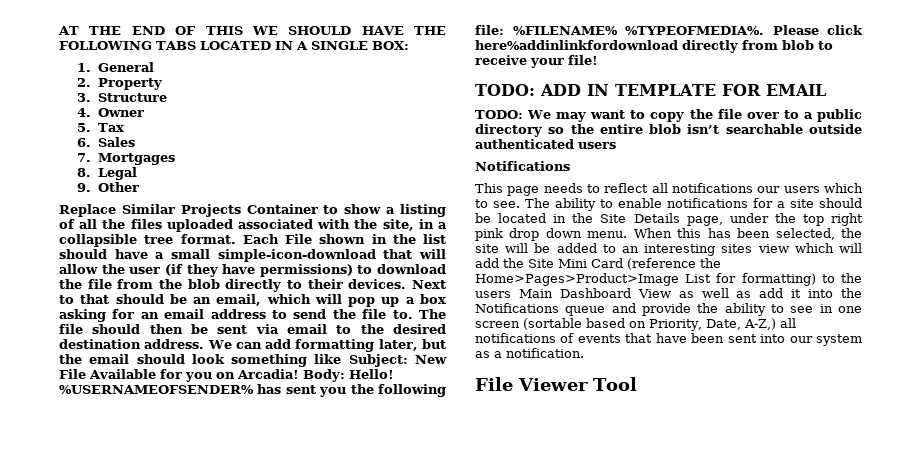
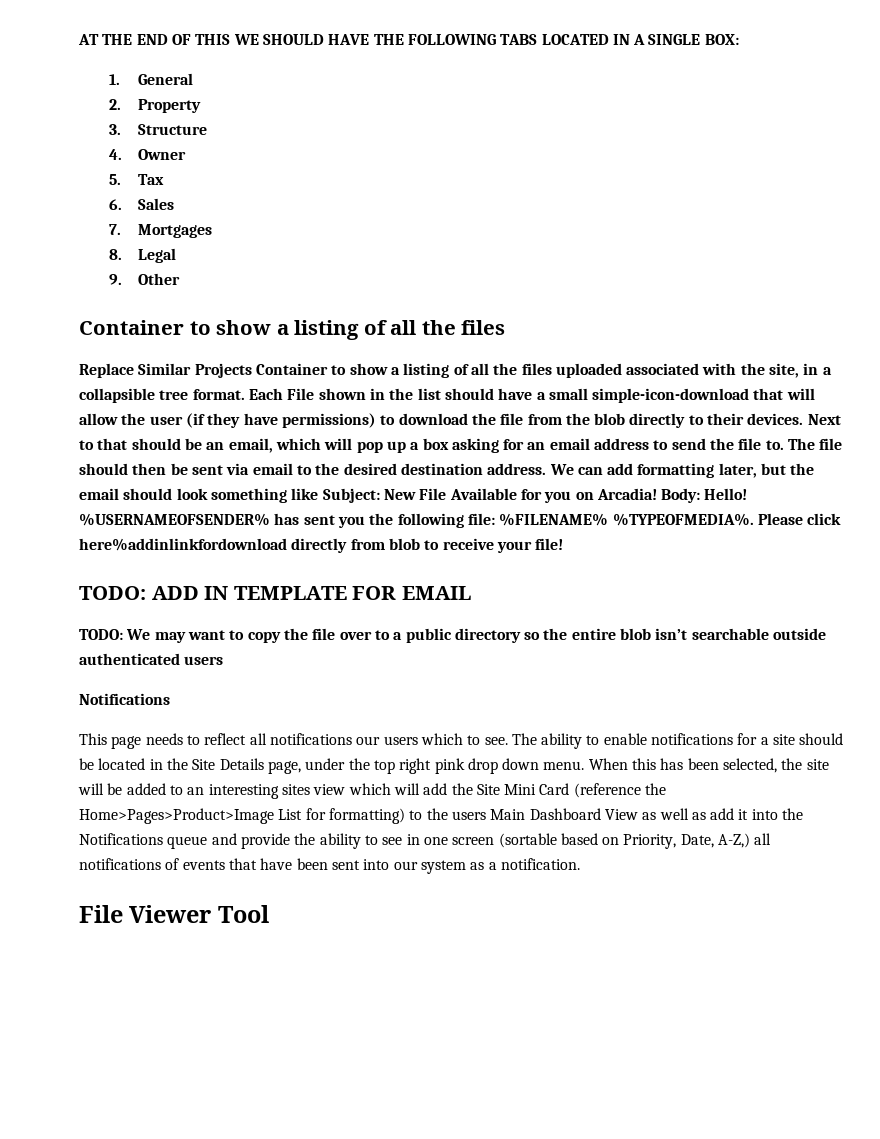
(139, 187) none -> [79,320,506,340] // Container to show a listing of all the files

